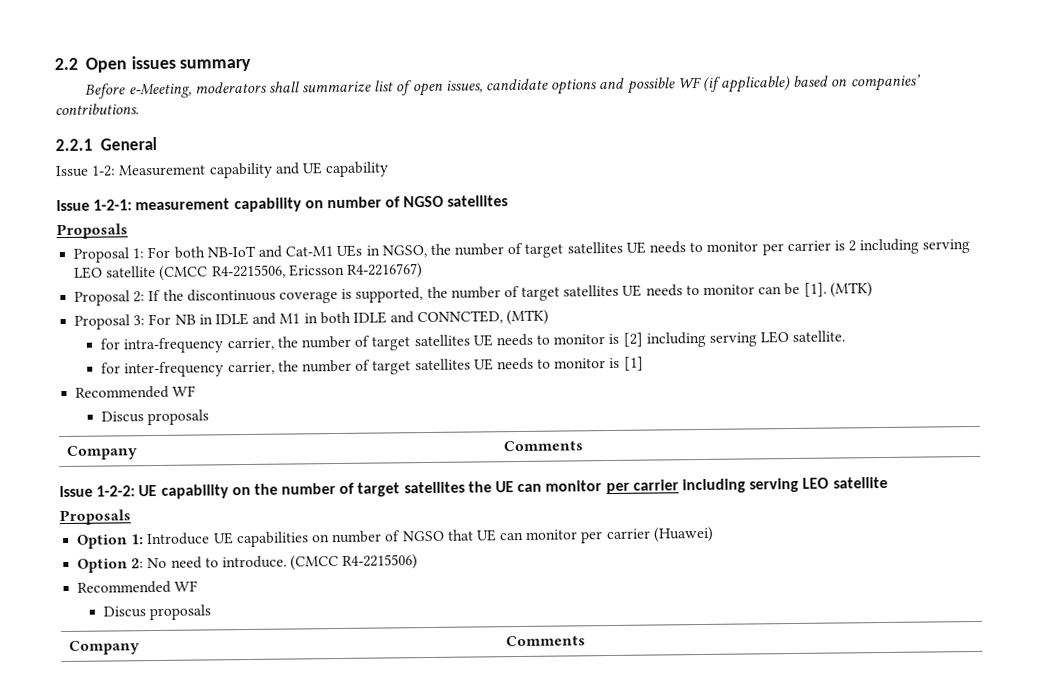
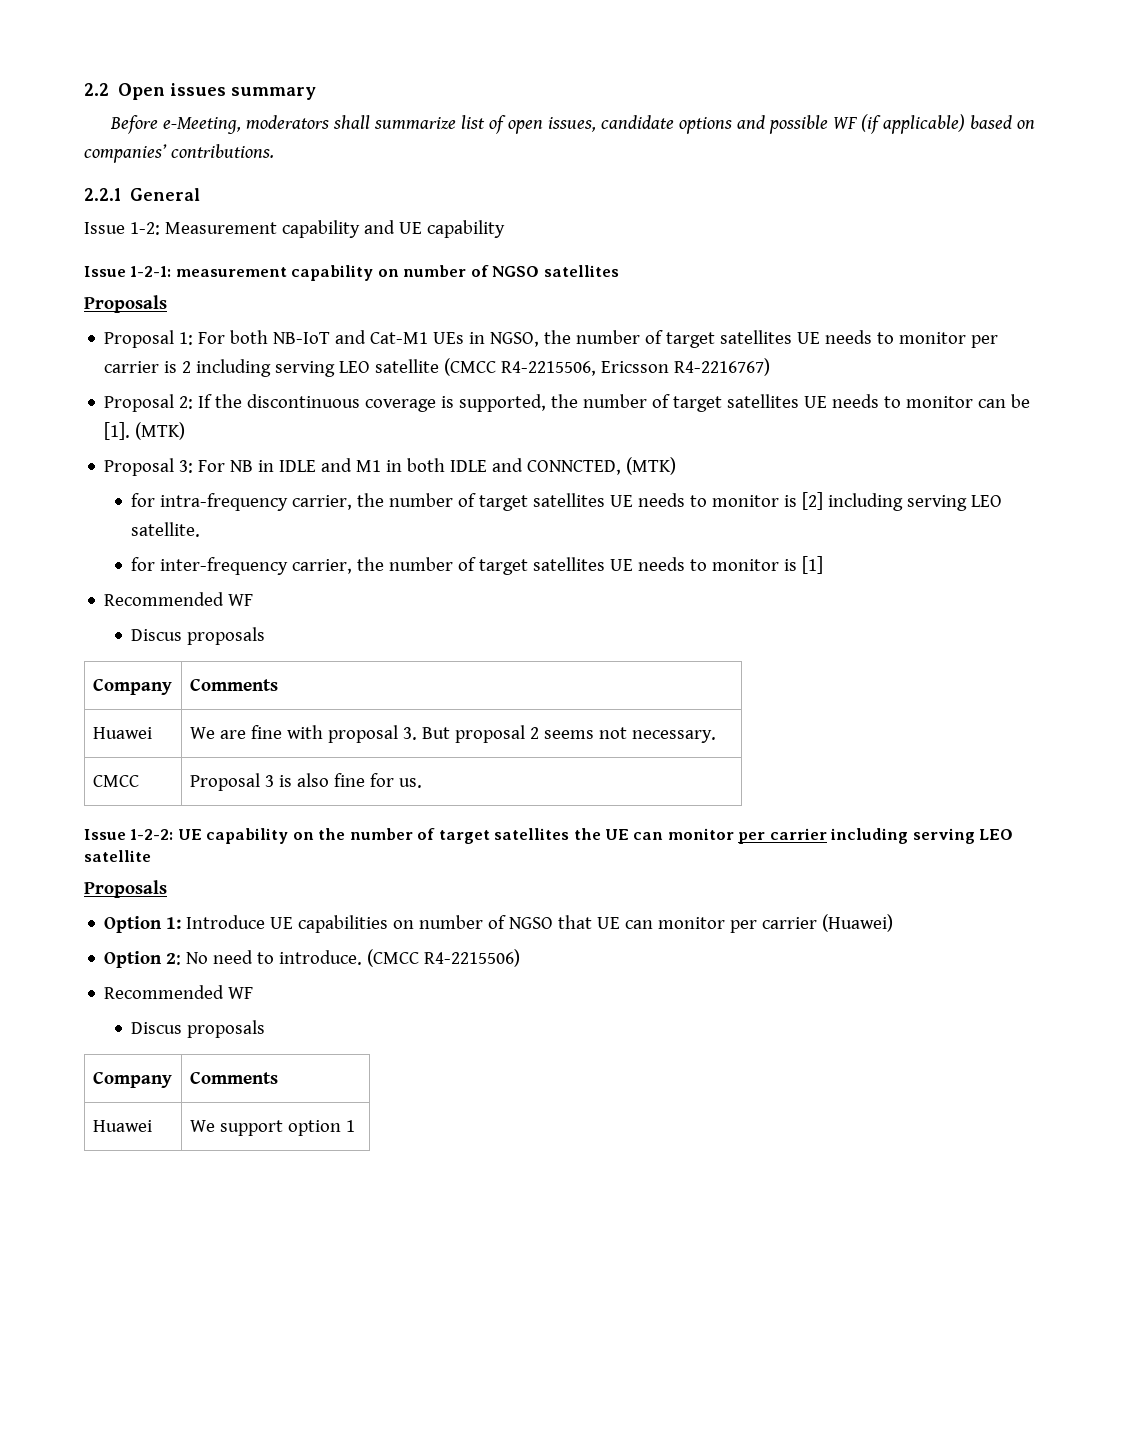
(584, 446) none -> [92,727,152,739] [189,725,716,743] [92,775,139,787] [189,773,422,791] // Huawei | We are fine with proposal 3. But proposal 2 seems not necessary. // CMCC | Proposal 3 is also fine for us.
(586, 641) none -> [92,1120,152,1132] [189,1120,355,1136] // Huawei | We support option 1

